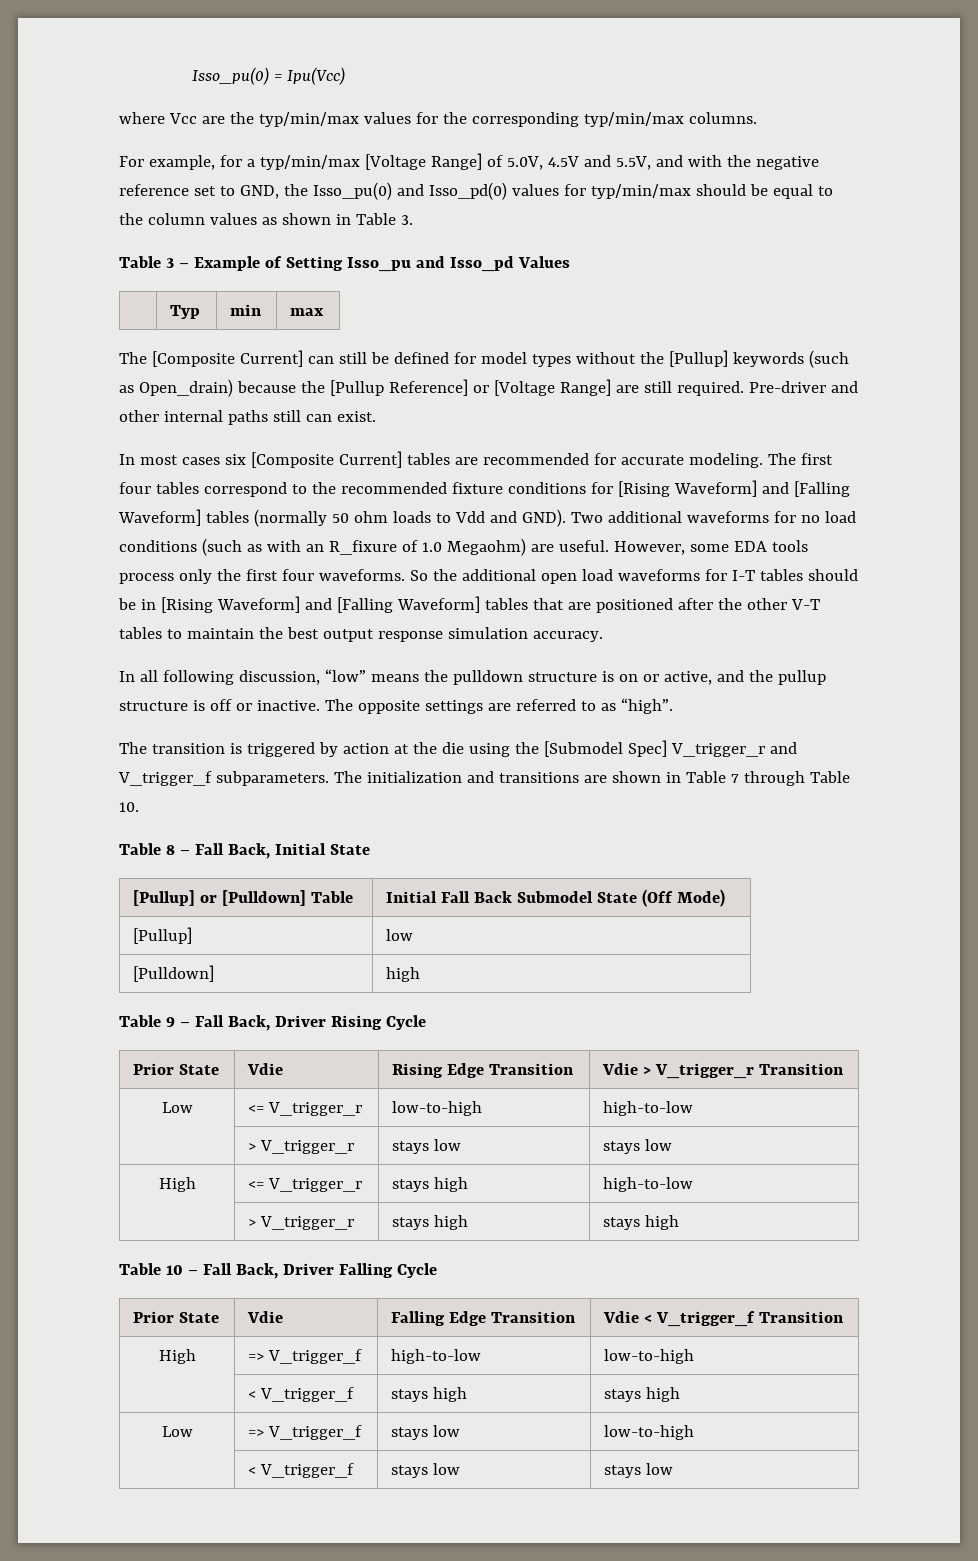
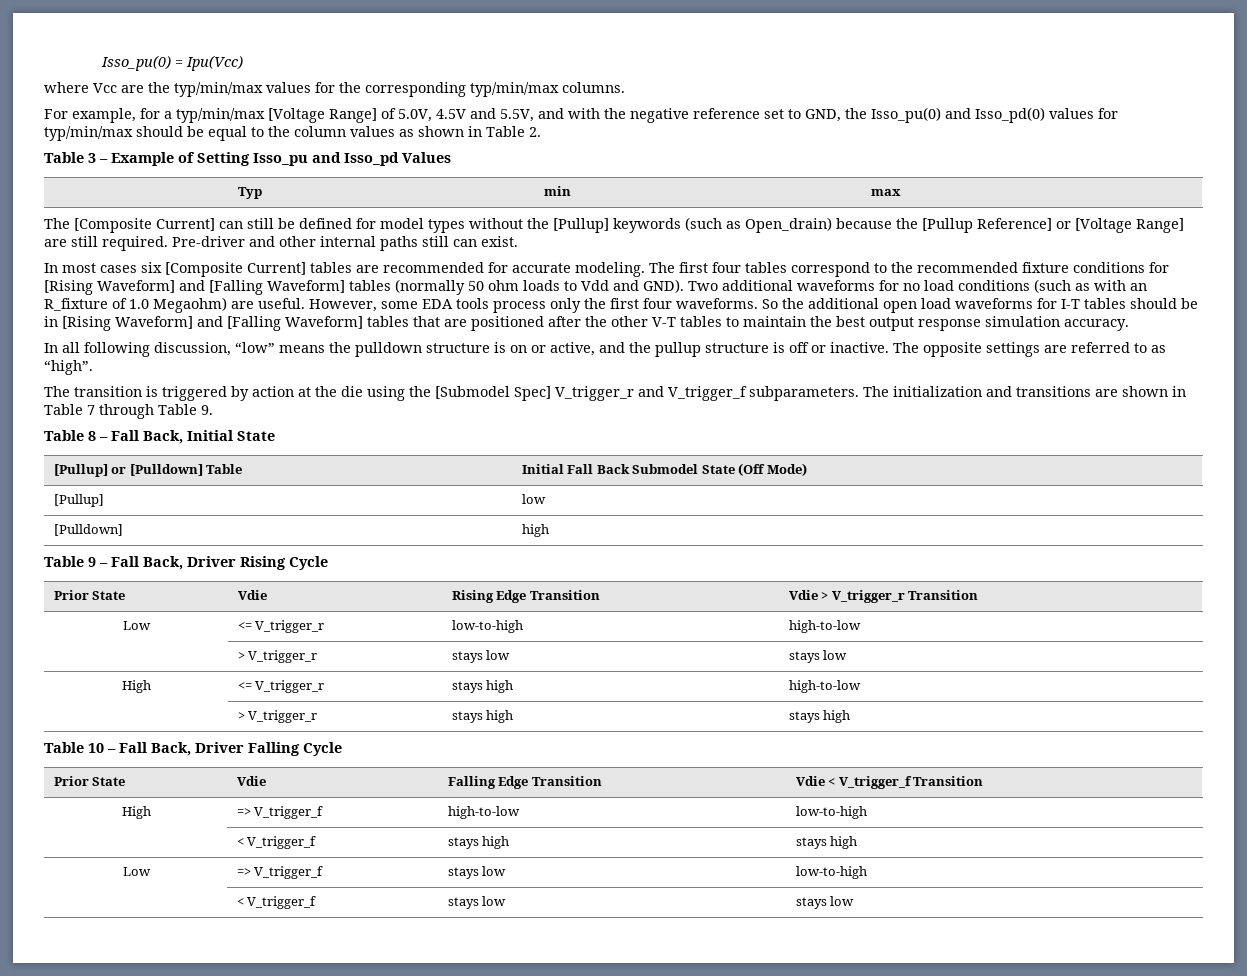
[400,215,413,225] 3. -> [529,127,541,137] 2.
[328,540,397,555] R_fixure -> [44,298,108,311] R_fixture
[119,802,139,812] 10. -> [201,405,213,415] 9.

